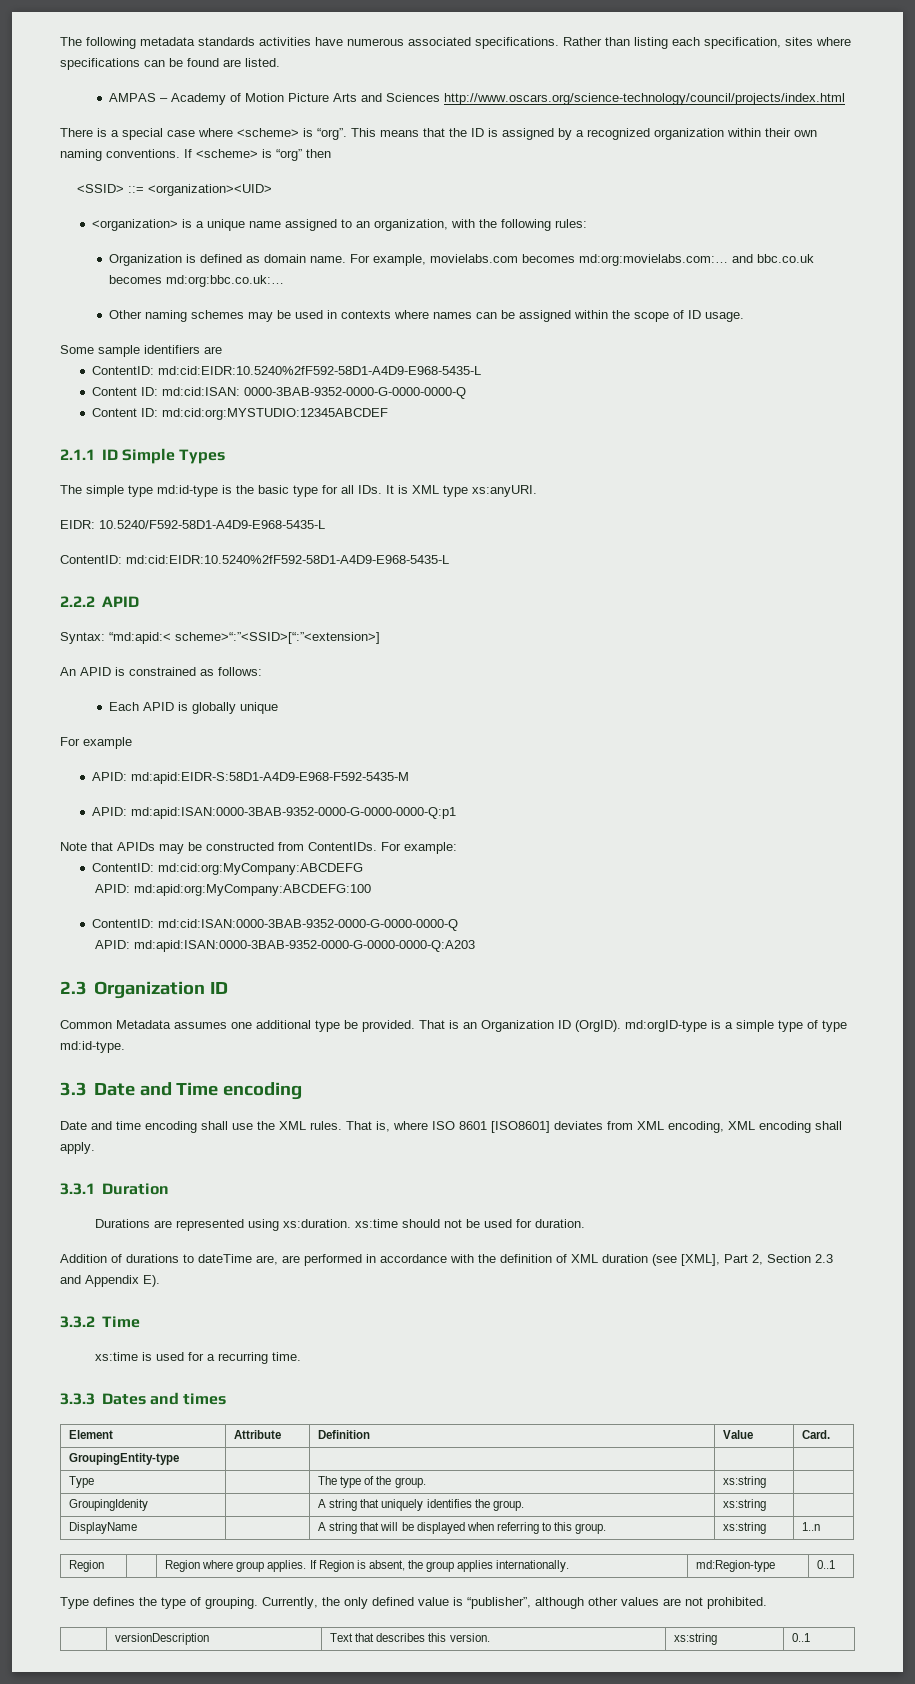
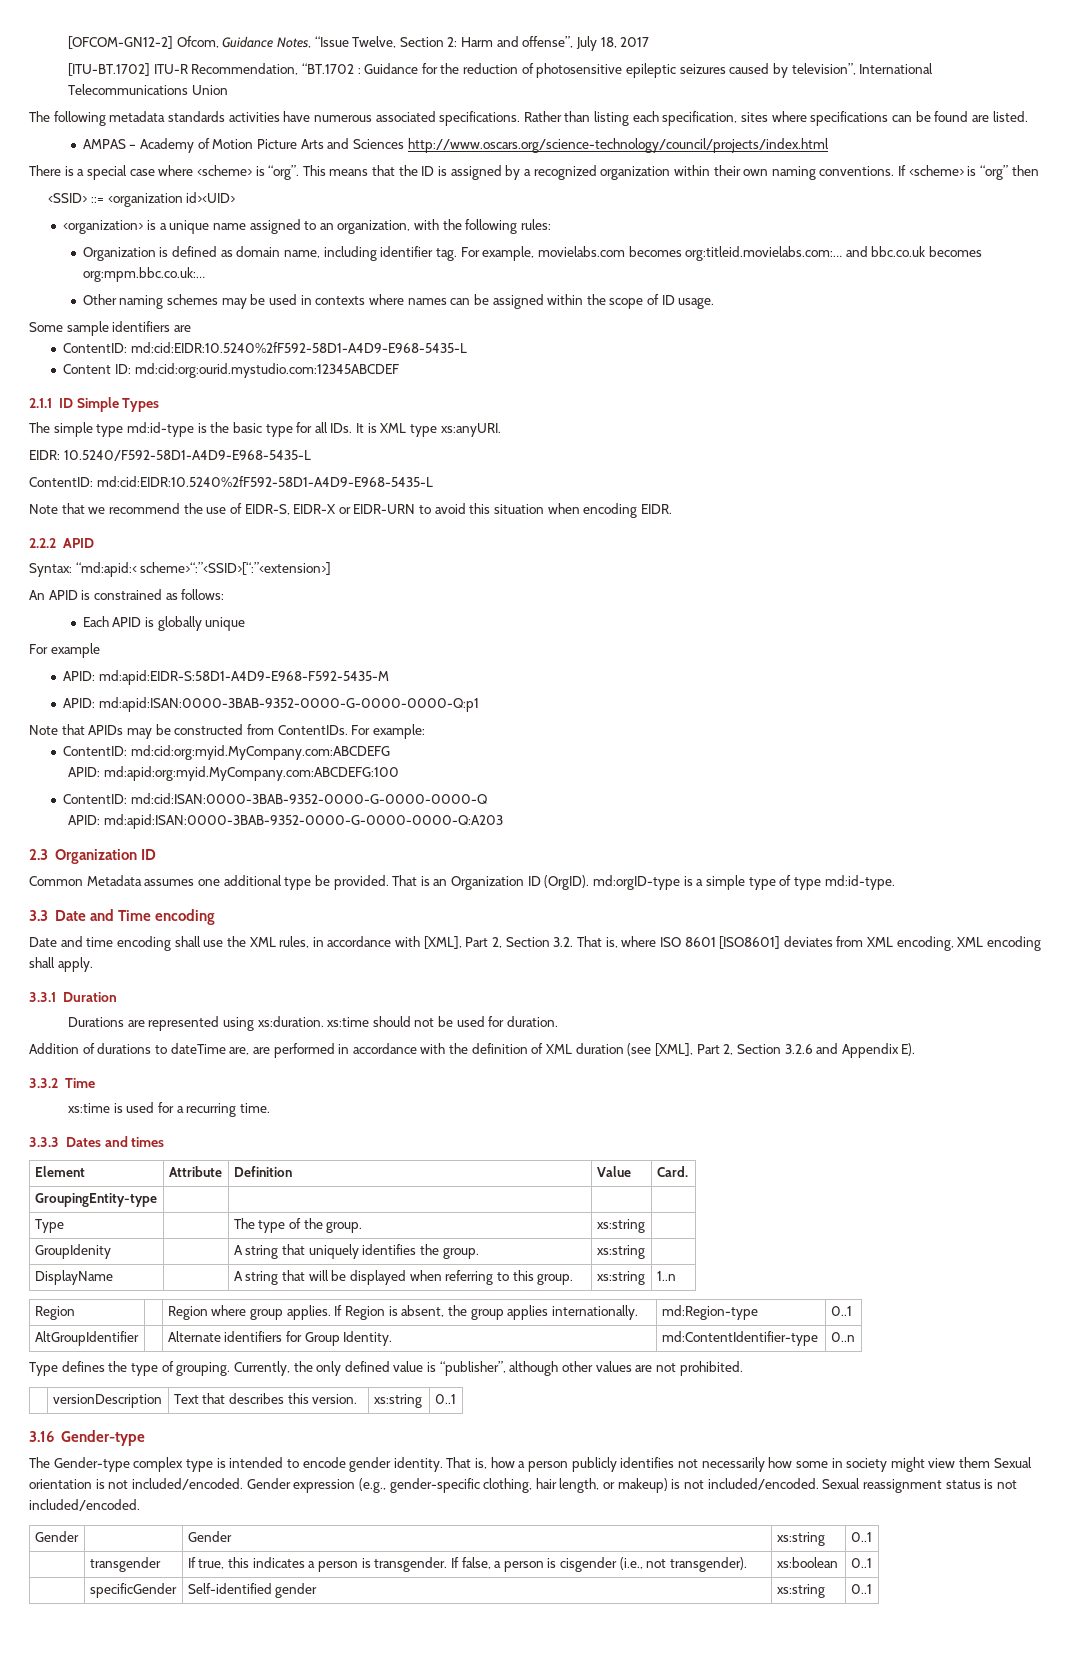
(60, 41) none -> [67,36,650,51] [67,63,934,78] [67,84,228,95] [OFCOM-GN12-2] Ofcom, Guidance Notes, “Issue Twelve, Section 2: Harm and offense”, July 18, 2017 // [ITU-BT.1702] ITU-R Recommendation, “BT.1702 : Guidance for the reduction of photosensitive epileptic seizures caused by television”, International Telecommunications Union //
[148,184,273,196] <organization><UID> -> [107,192,236,207] <organization id><UID>
[309,256,346,263] name. -> [284,246,457,261] name, including identifier tag.
[578,254,728,266] md:org:movielabs.com:… -> [685,246,843,261] org:titleid.movielabs.com:…
[165,275,284,287] md:org:bbc.co.uk:… -> [82,267,205,282] org:mpm.bbc.co.uk:…
[161,387,466,399] [91,408,388,420] md:cid:ISAN: 0000-3BAB-9352-0000-G-0000-0000-Q // Content ID: md:cid:org:MYSTUDIO:12345ABCDEF -> [134,363,399,378] md:cid:org:ourid.mystudio.com:12345ABCDEF
(449, 559) none -> [29,503,672,518] // Note that we recommend the use of EIDR-S, EIDR-X or EIDR-URN to avoid this situation when encoding EIDR.
[157,863,363,875] [94,884,371,896] md:cid:org:MyCompany:ABCDEFG // APID: md:apid:org:MyCompany:ABCDEFG:100 -> [130,745,390,760] [67,766,399,781] md:cid:org:myid.MyCompany.com:ABCDEFG // APID: md:apid:org:myid.MyCompany.com:ABCDEFG:100
[310,1121,342,1130] rules. -> [279,936,574,949] rules, in accordance with [XML], Part 2, Section 3.2.
[815,1254,833,1263] 2.3 -> [784,1044,813,1054] 3.2.6
[69,1499,149,1511] GroupingIdenity -> [34,1244,111,1259] GroupIdenity
(836, 1564) none -> [34,1331,139,1346] [167,1331,393,1346] [661,1331,818,1346] [830,1332,855,1342] // AltGroupIdentifier | | Alternate identifiers for Group Identity. | md:ContentIdentifier-type | 0..n
(811, 1637) none -> [29,1430,145,1446] [29,1457,1032,1472] [29,1478,1017,1493] [29,1499,140,1511] [34,1531,79,1542] [187,1531,232,1542] [776,1532,825,1546] [850,1532,872,1542] [89,1557,161,1572] [187,1557,748,1572] [776,1557,838,1568] [850,1558,872,1568] [89,1583,177,1598] [187,1583,318,1598] [776,1584,825,1598] [850,1584,872,1594] // 3.16 Gender-type // The Gender-type complex type is intended to encode gender identity. That is, how a person publicly identifies not necessarily how some in society might view them Sexual orientation is not included/encoded. Gender expression (e.g., gender-specific clothing, hair length, or makeup) is not included/encoded. Sexual reassignment status is not included/encoded. // Gender | | Gender | xs:string | 0..1 // | transgender | If true, this indicates a person is transgender. If false, a person is cisgender (i.e., not transgender). | xs:boolean | 0..1 // | specificGender | Self-identified gender | xs:string | 0..1

